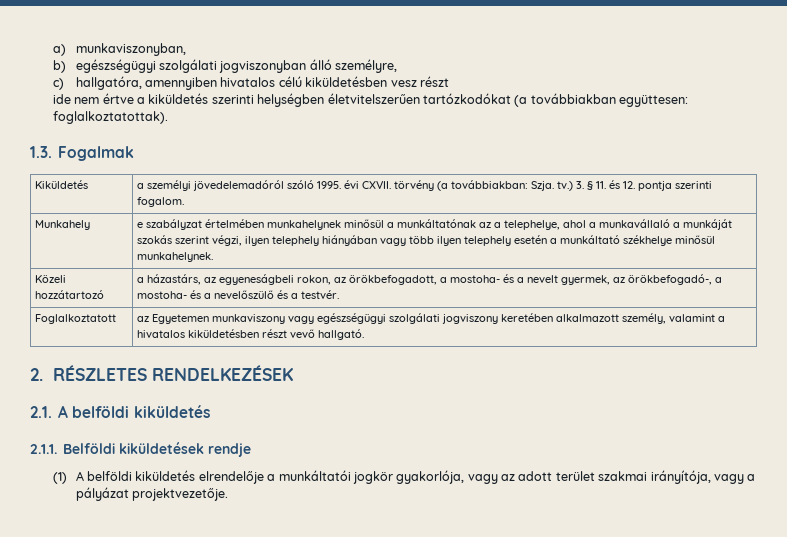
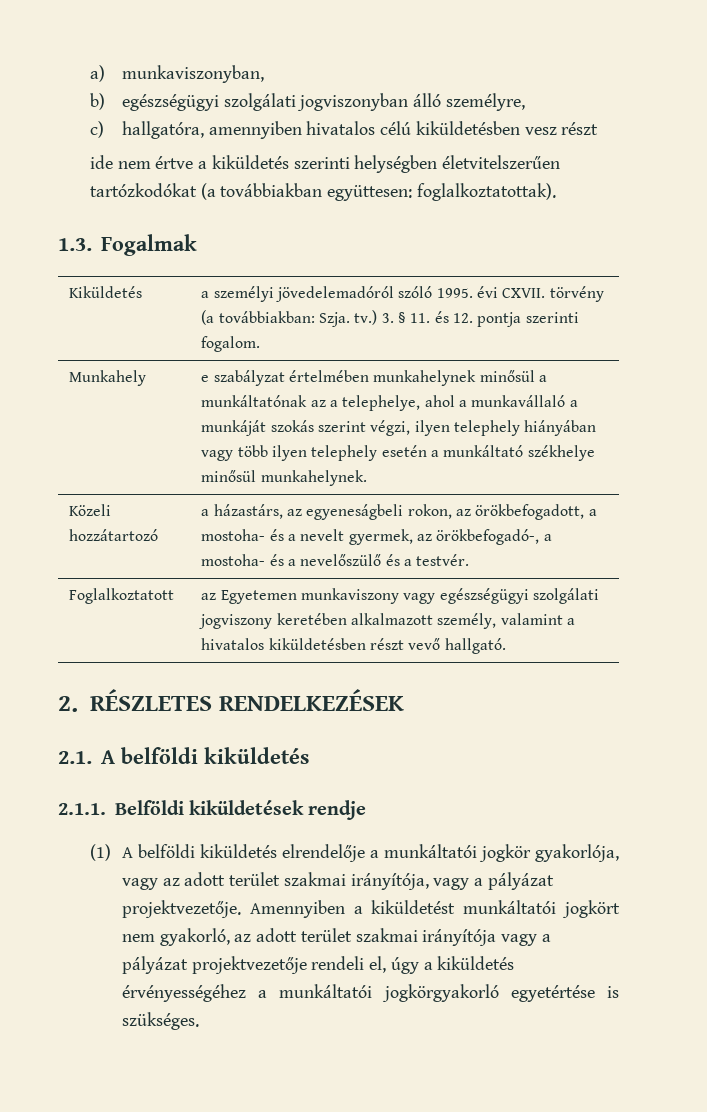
(229, 494) none -> [249,900,620,918] [121,928,551,946] [121,956,515,974] [121,984,619,1002] [121,1012,199,1030] Amennyiben a kiküldetést munkáltatói jogkört nem gyakorló, az adott terület szakmai irányítója vagy a pályázat projektvezetője rendeli el, úgy a kiküldetés érvényességéhez a munkáltatói jogkörgyakorló egyetértése is szükséges.

